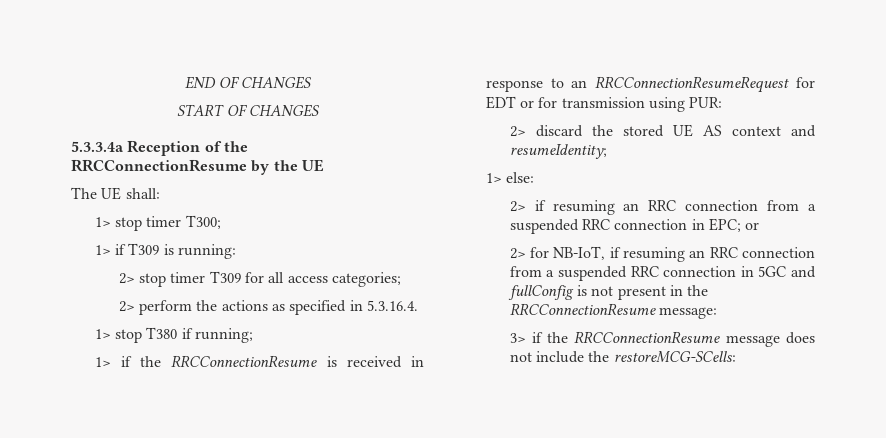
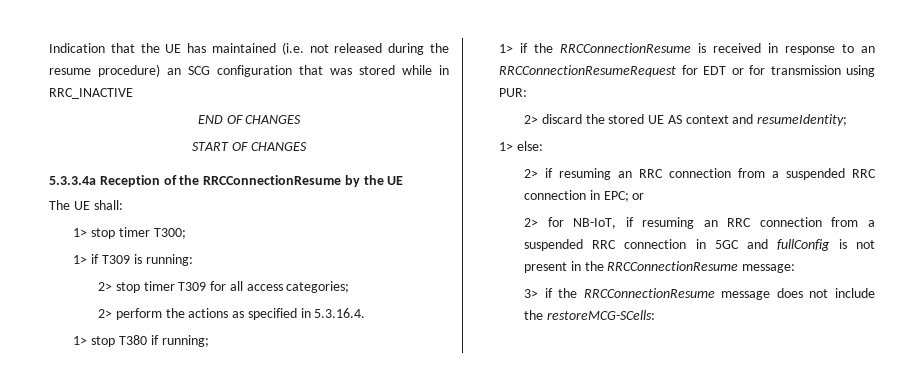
(184, 82) none -> [49,42,450,55] [49,64,449,77] [49,88,133,99] Indication that the UE has maintained (i.e. not released during the resume procedure) an SCG configuration that was stored while in RRC_INACTIVE //

